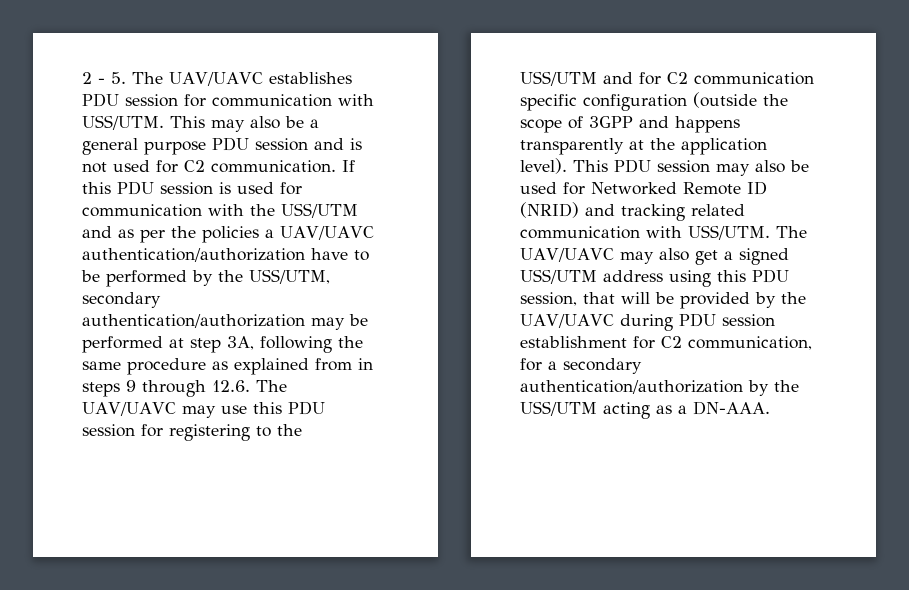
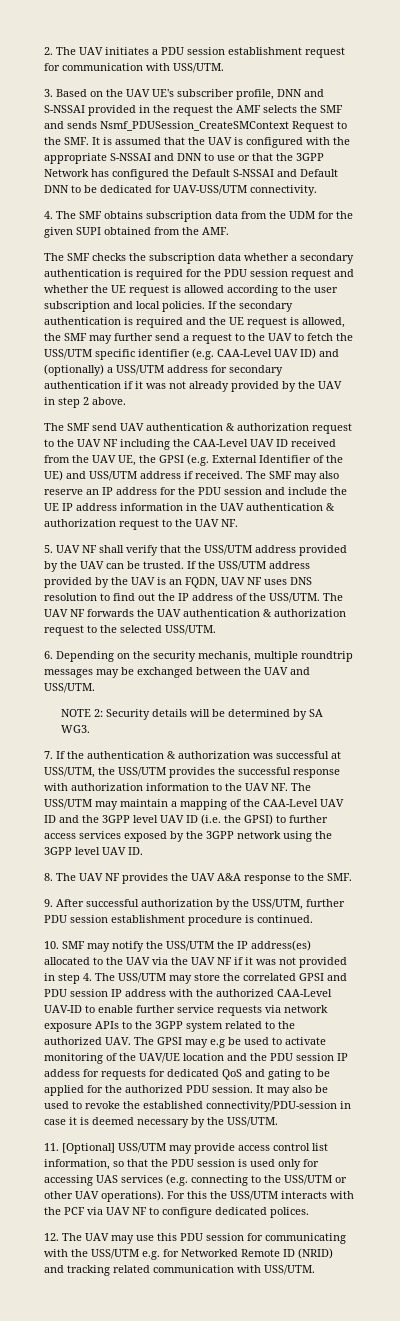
[82,72,353,86] [82,93,375,107] [82,115,320,132] [82,137,363,155] [82,160,356,173] [82,181,303,195] [82,203,359,218] [82,226,375,243] [82,248,370,262] [81,269,331,287] [82,292,162,308] [82,314,369,330] [82,336,364,353] [82,358,374,375] [82,380,288,397] [82,402,177,416] 2 - 5. The UAV/UAVC establishes PDU session for communication with USS/UTM. This may also be a general purpose PDU session and is not used for C2 communication. If this PDU session is used for communication with the USS/UTM and as per the policies a UAV/UAVC authentication/authorization have to be performed by the USS/UTM, secondary authentication/authorization may be performed at step 3A, following the same procedure as explained from in steps 9 through 12.6. The UAV/UAVC -> [43,47,345,58] [43,63,224,73] [43,89,324,100] [43,105,343,116] [43,121,347,132] [43,137,350,148] [43,153,324,164] [43,169,338,180] [43,185,317,196] [43,211,353,222] [43,227,229,238] [43,253,354,264] [43,269,354,280] [43,285,338,296] [43,301,293,312] [43,317,345,328] [43,333,353,344] [43,348,339,360] [43,364,283,376] [43,381,342,392] [43,397,126,408] [43,423,352,434] [43,439,336,450] [43,454,343,466] [43,470,339,482] [43,487,347,495] [43,503,335,511] [43,519,238,530] [43,545,347,556] [43,561,310,572] [43,577,312,588] [43,593,343,603] [43,609,346,617] [43,625,216,636] [43,651,353,662] [43,667,310,678] [43,683,95,693] [60,709,323,720] [60,725,90,733] [43,751,341,759] [43,767,340,778] [43,783,311,791] [43,799,344,810] [43,814,328,825] [43,831,332,842] [43,847,143,855] [43,873,352,884] [43,899,345,910] [43,915,313,926] [43,940,311,952] [43,957,347,968] [43,973,347,984] [43,989,332,997] [43,1005,328,1016] [43,1021,295,1032] [43,1037,326,1048] [43,1053,348,1064] [43,1069,330,1080] [43,1085,328,1096] [43,1101,351,1112] [43,1117,278,1128] [43,1143,328,1154] [43,1159,319,1170] [43,1174,347,1186] [43,1190,354,1202] [43,1207,309,1218] [43,1233,109,1241] 2. The UAV initiates a PDU session establishment request for communication with USS/UTM. // 3. Based on the UAV UE's subscriber profile, DNN and S-NSSAI provided in the request the AMF selects the SMF and sends Nsmf_PDUSession_CreateSMContext Request to the SMF. It is assumed that the UAV is configured with the appropriate S-NSSAI and DNN to use or that the 3GPP Network has configured the Default S-NSSAI and Default DNN to be dedicated for UAV-USS/UTM connectivity. // 4. The SMF obtains subscription data from the UDM for the given SUPI obtained from the AMF. // The SMF checks the subscription data whether a secondary authentication is required for the PDU session request and whether the UE request is allowed according to the user subscription and local policies. If the secondary authentication is required and the UE request is allowed, the SMF may further send a request to the UAV to fetch the USS/UTM specific identifier (e.g. CAA-Level UAV ID) and (optionally) a USS/UTM address for secondary authentication if it was not already provided by the UAV in step 2 above. // The SMF send UAV authentication & authorization request to the UAV NF including the CAA-Level UAV ID received from the UAV UE, the GPSI (e.g. External Identifier of the UE) and USS/UTM address if received. The SMF may also reserve an IP address for the PDU session and include the UE IP address information in the UAV authentication & authorization request to the UAV NF. // 5. UAV NF shall verify that the USS/UTM address provided by the UAV can be trusted. If the USS/UTM address provided by the UAV is an FQDN, UAV NF uses DNS resolution to find out the IP address of the USS/UTM. The UAV NF forwards the UAV authentication & authorization request to the selected USS/UTM. // 6. Depending on the security mechanis, multiple roundtrip messages may be exchanged between the UAV and USS/UTM. // NOTE 2: Security details will be determined by SA WG3. // 7. If the authentication & authorization was successful at USS/UTM, the USS/UTM provides the successful response with authorization information to the UAV NF. The USS/UTM may maintain a mapping of the CAA-Level UAV ID and the 3GPP level UAV ID (i.e. the GPSI) to further access services exposed by the 3GPP network using the 3GPP level UAV ID. // 8. The UAV NF provides the UAV A&A response to the SMF. // 9. After successful authorization by the USS/UTM, further PDU session establishment procedure is continued. // 10. SMF may notify the USS/UTM the IP address(es) allocated to the UAV via the UAV NF if it was not provided in step 4. The USS/UTM may store the correlated GPSI and PDU session IP address with the authorized CAA-Level UAV-ID to enable further service requests via network exposure APIs to the 3GPP system related to the authorized UAV. The GPSI may e.g be used to activate monitoring of the UAV/UE location and the PDU session IP addess for requests for dedicated QoS and gating to be applied for the authorized PDU session. It may also be used to revoke the established connectivity/PDU-session in case it is deemed necessary by the USS/UTM. // 11. [Optional] USS/UTM may provide access control list information, so that the PDU session is used only for accessing UAS services (e.g. connecting to the USS/UTM or other UAV operations). For this the USS/UTM interacts with the PCF via UAV NF to configure dedicated polices. // 12. The UAV
[169,424,303,441] [520,71,815,86] [520,92,789,111] [520,116,741,133] [520,138,768,155] [520,158,810,176] [520,182,558,194] registering to the USS/UTM and for C2 communication specific configuration (outside the scope of 3GPP and happens transparently at the application level). This PDU session may also be used -> [264,1233,346,1244] [43,1249,160,1260] communicating with the USS/UTM e.g.
[776,226,808,238] [520,248,790,265] [520,269,790,287] [520,292,807,309] [520,313,776,331] [520,336,813,350] [520,358,643,374] [520,380,800,396] [520,401,771,419] The UAV/UAVC may also get a signed USS/UTM address using this PDU session, that will be provided by the UAV/UAVC during PDU session establishment for C2 communication, for a secondary authentication/authorization by the USS/UTM acting as a DN-AAA. -> (315, 1270) none

